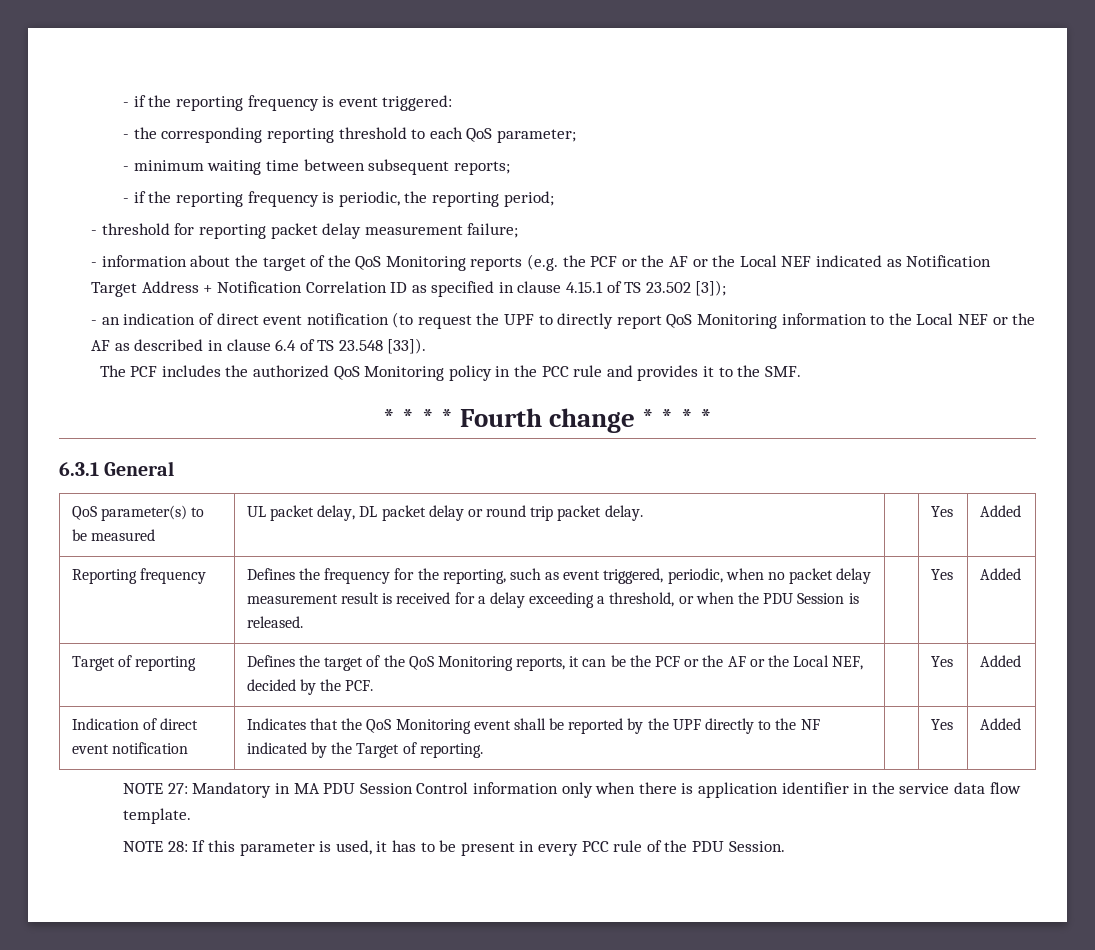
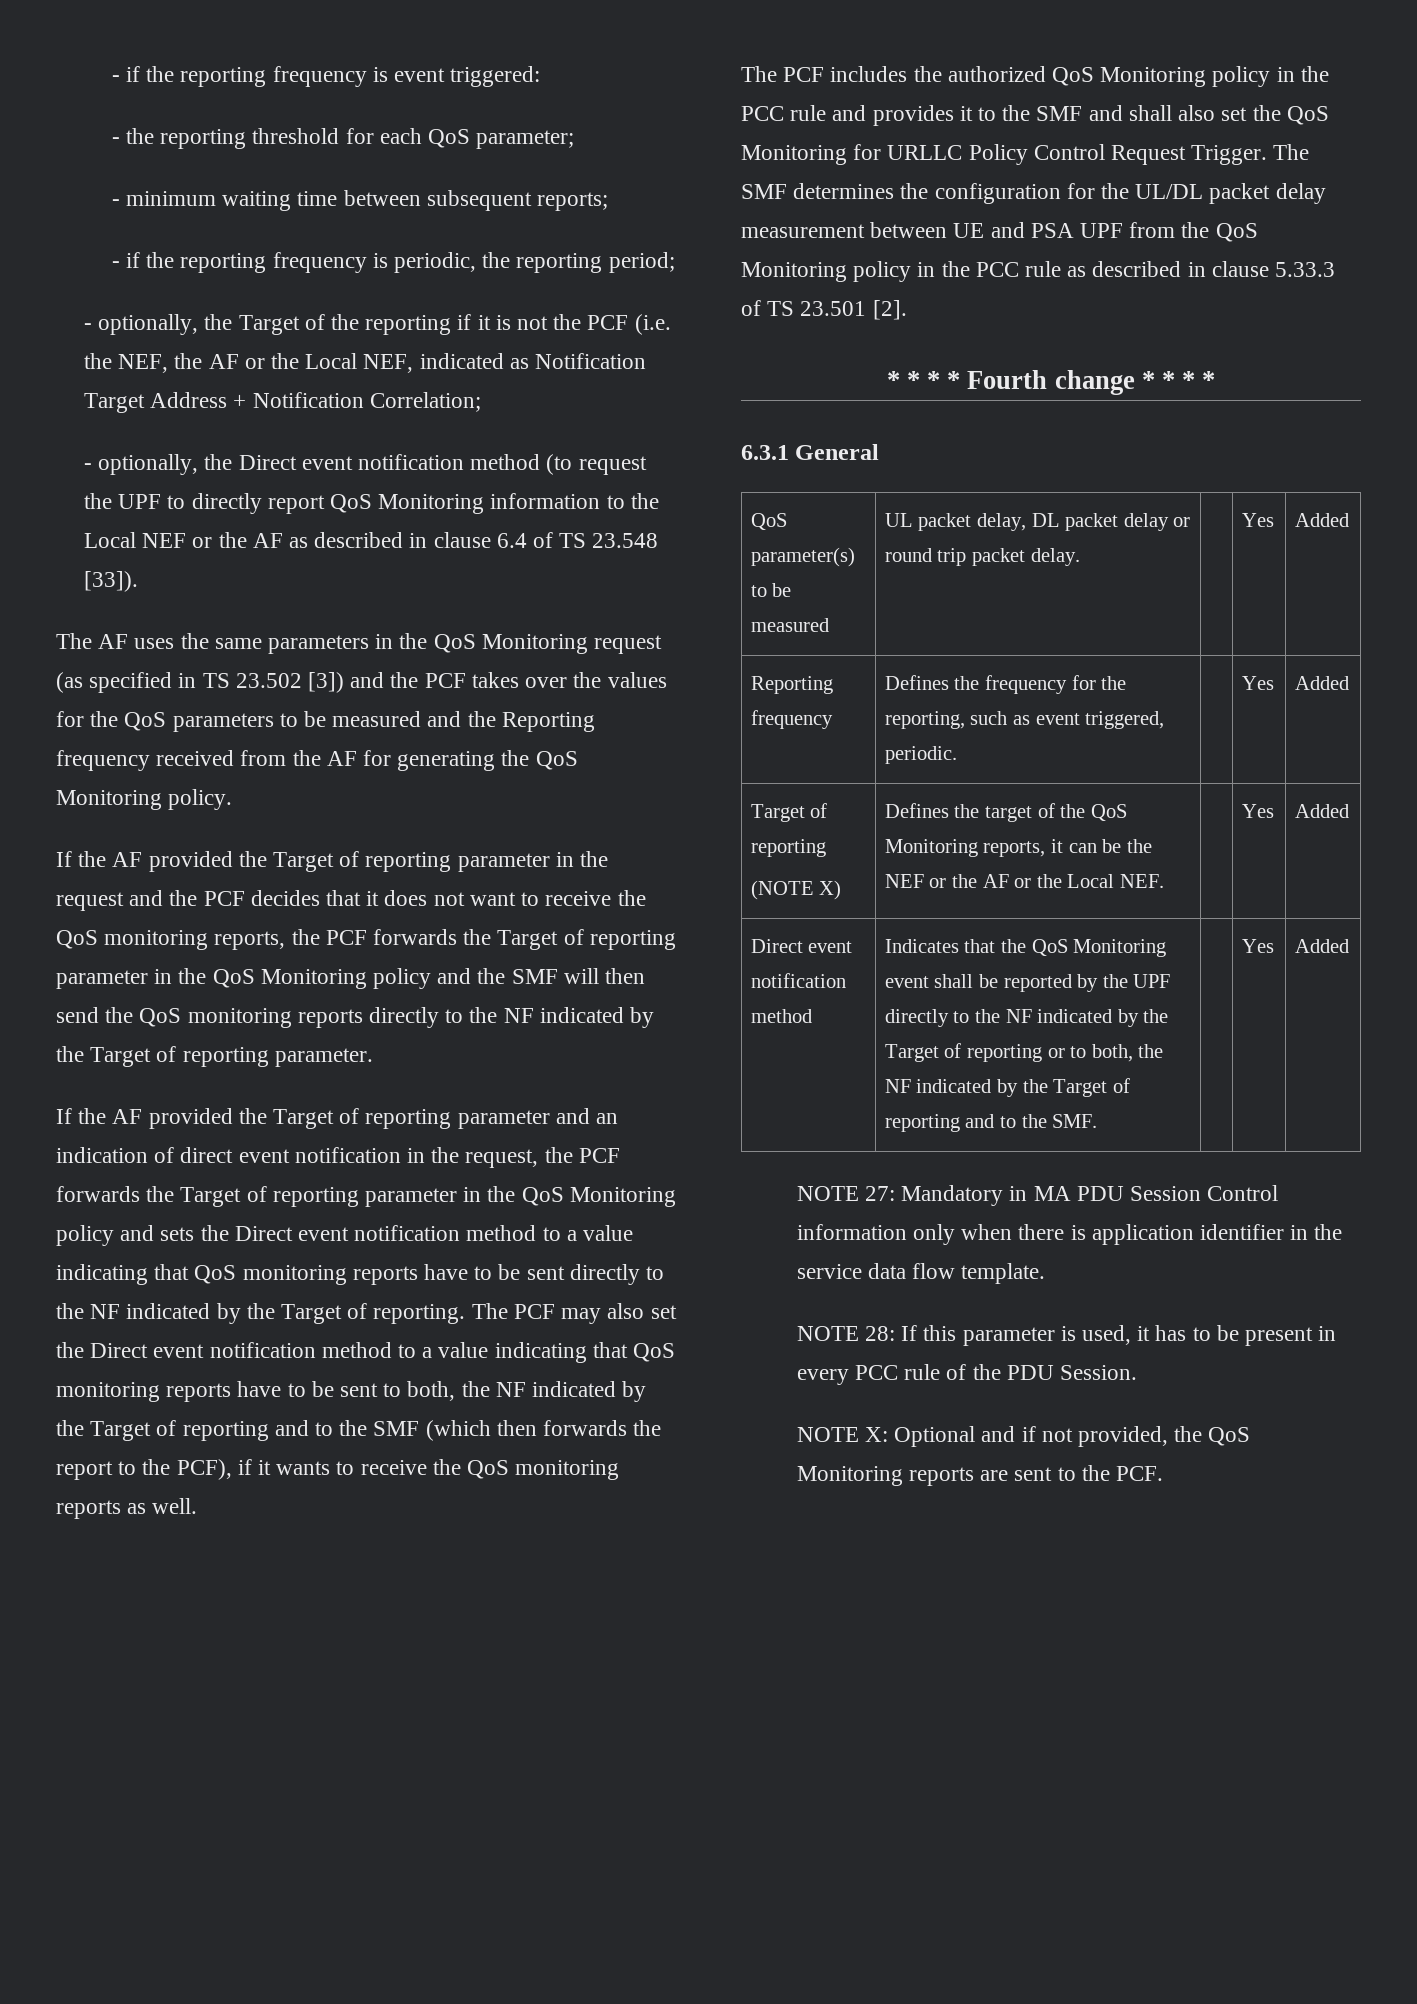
[161,127,263,143] corresponding -> (155, 136) none
[411,129,426,139] to -> [345,128,374,144] for
[101,223,519,239] [91,254,812,271] threshold for reporting packet delay measurement failure; // - information about the target of the QoS Monitoring reports (e.g. the PCF or the AF or the Local NEF -> [98,314,671,335] [83,353,414,373] optionally, the Target of the reporting if it is not the PCF (i.e. the NEF, the AF or the Local NEF,
[305,280,727,297] [91,313,389,325] Correlation ID as specified in clause 4.15.1 of TS 23.502 [3]); // - an indication of direct event notification -> [369,392,481,412] [83,454,541,475] Correlation; // - optionally, the Direct event notification method
(427, 346) none -> [56,633,663,654] [56,672,667,693] [56,711,595,732] [56,750,578,771] [56,789,233,810] [56,851,609,872] [56,890,646,911] [56,929,676,950] [56,968,646,989] [56,1007,655,1028] [56,1046,373,1067] [56,1108,619,1129] [56,1147,620,1168] [56,1186,676,1207] [56,1225,634,1246] [56,1264,665,1285] [56,1303,677,1324] [56,1342,676,1363] [56,1381,647,1402] [56,1420,662,1441] [56,1459,620,1480] [56,1498,198,1519] // The AF uses the same parameters in the QoS Monitoring request (as specified in TS 23.502 [3]) and the PCF takes over the values for the QoS parameters to be measured and the Reporting frequency received from the AF for generating the QoS Monitoring policy. // If the AF provided the Target of reporting parameter in the request and the PCF decides that it does not want to receive the QoS monitoring reports, the PCF forwards the Target of reporting parameter in the QoS Monitoring policy and the SMF will then send the QoS monitoring reports directly to the NF indicated by the Target of reporting parameter. // If the AF provided the Target of reporting parameter and an indication of direct event notification in the request, the PCF forwards the Target of reporting parameter in the QoS Monitoring policy and sets the Direct event notification method to a value indicating that QoS monitoring reports have to be sent directly to the NF indicated by the Target of reporting. The PCF may also set the Direct event notification method to a value indicating that QoS monitoring reports have to be sent to both, the NF indicated by the Target of reporting and to the SMF (which then forwards the report to the PCF), if it wants to receive the QoS monitoring reports as well.
[764,366,801,377] SMF. -> [1036,105,1329,125] [741,144,1310,165] [741,183,1326,204] [741,222,1258,242] [741,261,1336,282] [741,300,907,320] SMF and shall also set the QoS Monitoring for URLLC Policy Control Request Trigger. The SMF determines the configuration for the UL/DL packet delay measurement between UE and PSA UPF from the QoS Monitoring policy in the PCC rule as described in clause 5.33.3 of TS 23.501 [2].
[667,568,872,584] [246,592,859,608] [246,616,303,628] periodic, when no packet delay measurement result is received for a delay exceeding a threshold, or when the PDU Session is released. -> [884,746,957,764] periodic.
(197, 663) none -> [750,880,842,900] // (NOTE X)
[655,655,864,670] [246,679,374,695] [930,656,953,667] [979,655,1021,667] [71,718,199,730] [71,742,188,754] PCF or the AF or the Local NEF, decided by the PCF. | | Yes | Added // Indication of direct event notification -> [884,874,1164,888] [1241,804,1274,818] [1294,804,1349,818] [750,939,853,953] [750,973,846,988] [750,1009,812,1023] NEF or the AF or the Local NEF. | | Yes | Added // Direct event notification method
[419,743,483,758] reporting. -> [966,1044,1164,1062] [884,1078,1130,1097] [884,1114,1098,1132] reporting or to both, the NF indicated by the Target of reporting and to the SMF.
(785, 846) none -> [796,1426,1251,1447] [796,1465,1164,1486] // NOTE X: Optional and if not provided, the QoS Monitoring reports are sent to the PCF.

